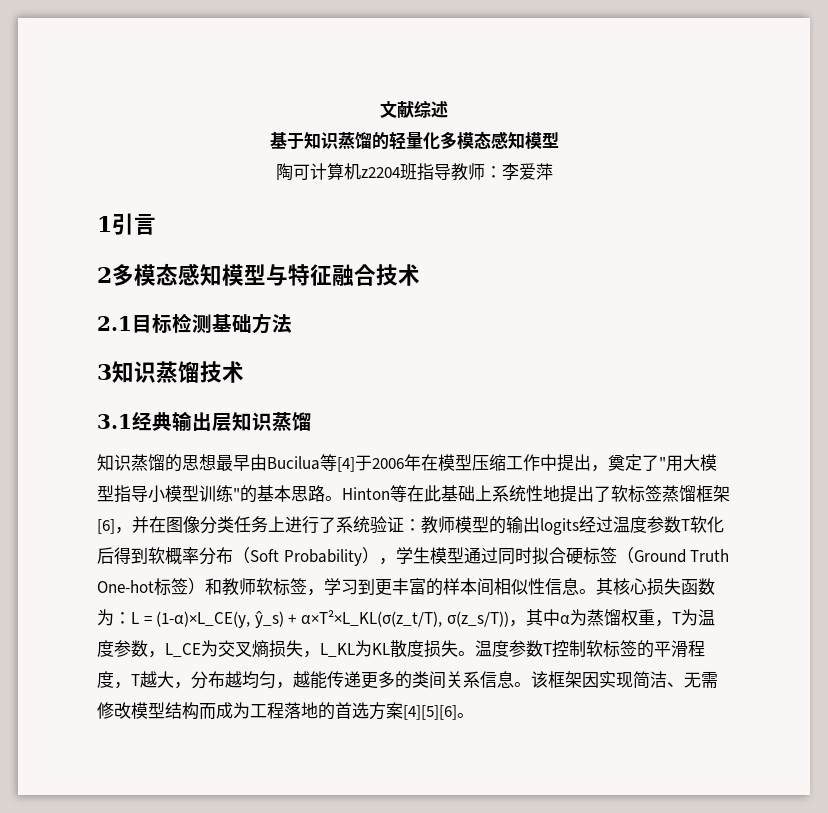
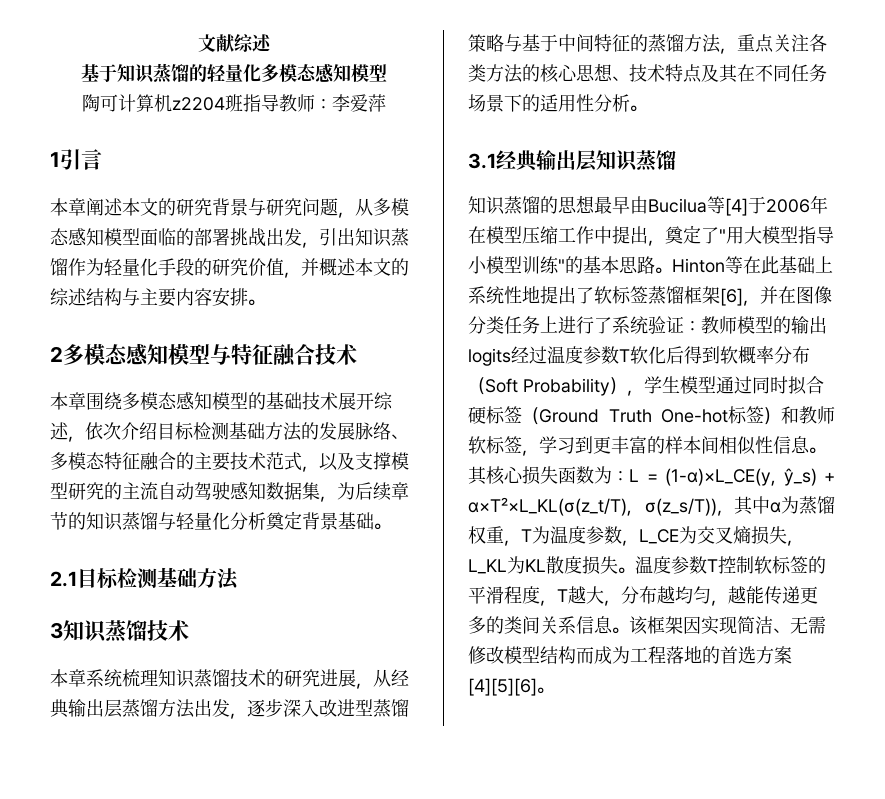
(156, 224) none -> [50,198,409,218] [50,228,409,248] [50,258,409,278] [50,287,265,307] // 本章阐述本文的研究背景与研究问题，从多模态感知模型面临的部署挑战出发，引出知识蒸馏作为轻量化手段的研究价值，并概述本文的综述结构与主要内容安排。
(420, 275) none -> [50,392,393,410] [50,422,408,442] [50,452,409,472] [50,482,409,502] [50,511,391,531] // 本章围绕多模态感知模型的基础技术展开综述，依次介绍目标检测基础方法的发展脉络、多模态特征融合的主要技术范式，以及支撑模型研究的主流自动驾驶感知数据集，为后续章节的知识蒸馏与轻量化分析奠定背景基础。
(244, 372) none -> [50,669,409,689] [50,699,409,719] [468,34,827,54] [468,63,827,83] [468,94,647,112] // 本章系统梳理知识蒸馏技术的研究进展，从经典输出层蒸馏方法出发，逐步深入改进型蒸馏策略与基于中间特征的蒸馏方法，重点关注各类方法的核心思想、技术特点及其在不同任务场景下的适用性分析。

